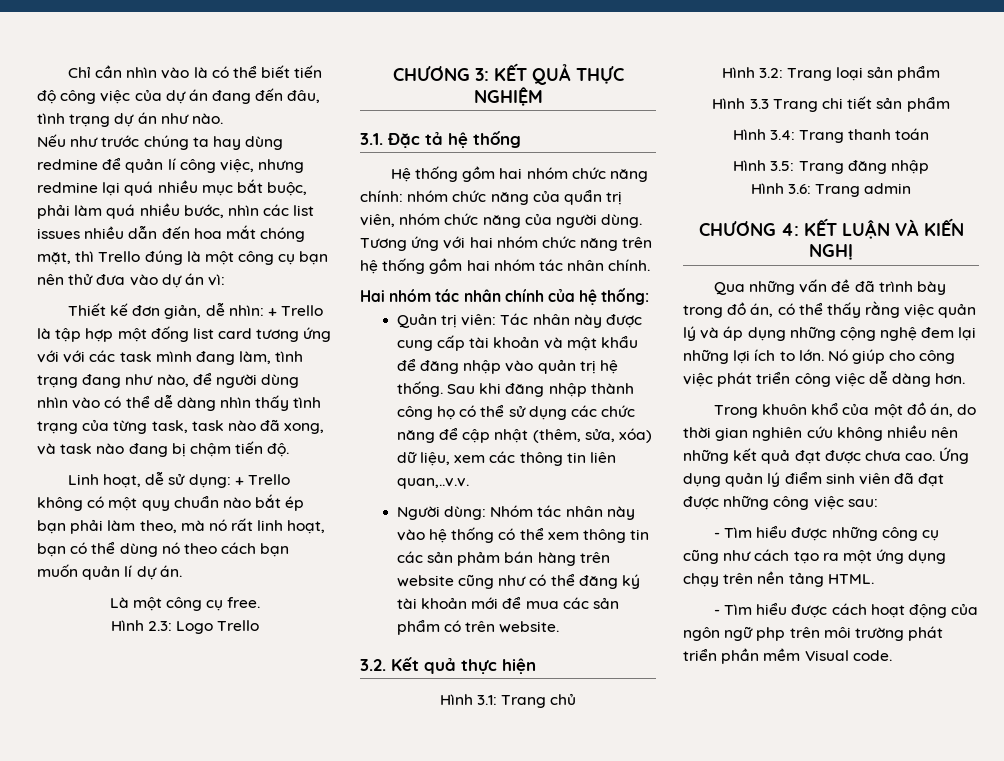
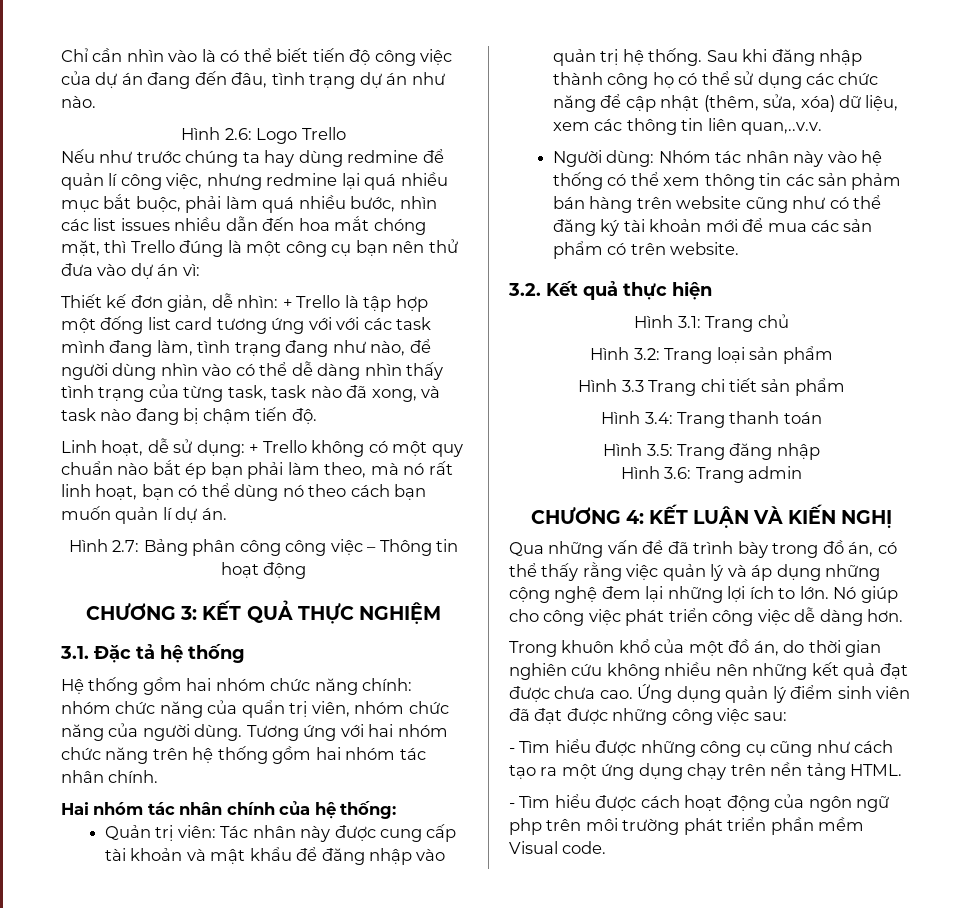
(223, 118) none -> [181,127,346,144] // Hình 2.6: Logo Trello
[109,597,261,611] [110,620,260,634] Là một công cụ free. // Hình 2.3: Logo Trello -> [68,539,459,556] [220,562,307,579] Hình 2.7: Bảng phân công công việc – Thông tin hoạt động

